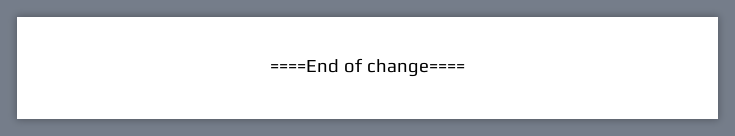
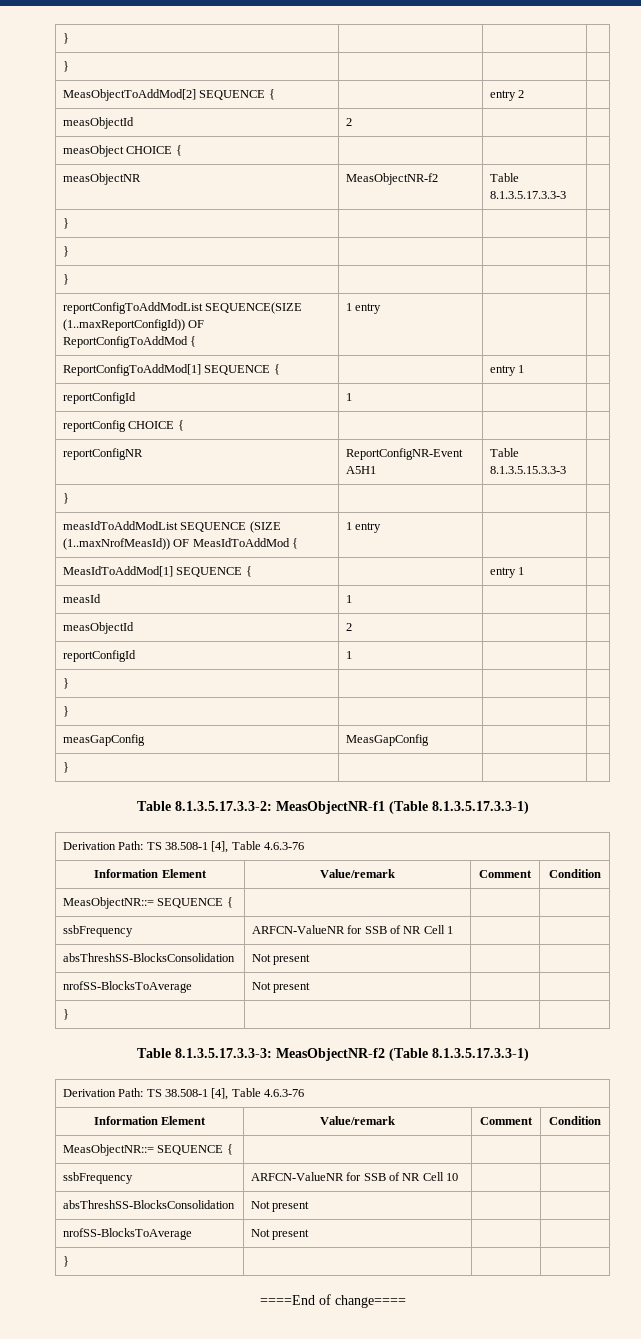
(270, 66) none -> [62,33,69,44] [62,61,69,72] [62,89,275,101] [489,90,525,101] [62,117,134,129] [345,118,352,126] [62,145,182,157] [62,173,141,185] [345,173,438,185] [489,173,519,182] [489,191,566,199] [62,218,69,229] [62,246,69,257] [62,274,69,285] [62,302,303,314] [62,319,205,331] [62,336,197,348] [345,303,382,314] [62,364,280,376] [489,365,525,376] [62,392,136,404] [345,393,352,401] [62,420,184,432] [62,448,143,460] [345,448,463,460] [345,466,376,474] [489,448,519,457] [489,466,566,474] [62,493,69,504] [62,521,281,533] [62,538,298,550] [345,522,382,533] [62,566,252,577] [489,567,525,578] [62,594,101,603] [345,595,352,603] [62,622,134,634] [345,623,352,631] [62,650,136,662] [345,651,352,659] [62,678,69,689] [62,706,69,717] [62,734,145,746] [345,734,429,746] [62,762,69,773] [136,801,529,814] [62,841,305,853] [94,869,207,878] [320,869,395,878] [479,870,532,878] [548,869,601,878] [62,897,233,909] [62,925,133,937] [251,925,454,934] [62,953,235,962] [251,954,311,965] [62,981,192,993] [251,982,311,993] [62,1009,69,1020] [136,1048,529,1061] [62,1088,305,1100] [93,1116,207,1125] [320,1116,395,1125] [480,1117,533,1125] [549,1116,601,1125] [62,1144,233,1156] [62,1172,133,1184] [250,1172,459,1181] [62,1200,235,1209] [250,1201,310,1212] [62,1228,192,1240] [250,1229,310,1240] [62,1256,69,1267] } | | | // } | | | // MeasObjectToAddMod[2] SEQUENCE { | | entry 2 | // measObjectId | 2 | | // measObject CHOICE { | | | // measObjectNR | MeasObjectNR-f2 | Table 8.1.3.5.17.3.3-3 | // } | | | // } | | | // } | | | // reportConfigToAddModList SEQUENCE(SIZE (1..maxReportConfigId)) OF ReportConfigToAddMod { | 1 entry | | // ReportConfigToAddMod[1] SEQUENCE { | | entry 1 | // reportConfigId | 1 | | // reportConfig CHOICE { | | | // reportConfigNR | ReportConfigNR-Event A5H1 | Table 8.1.3.5.15.3.3-3 | // } | | | // measIdToAddModList SEQUENCE (SIZE (1..maxNrofMeasId)) OF MeasIdToAddMod { | 1 entry | | // MeasIdToAddMod[1] SEQUENCE { | | entry 1 | // measId | 1 | | // measObjectId | 2 | | // reportConfigId | 1 | | // } | | | // } | | | // measGapConfig | MeasGapConfig | | // } | | | // Table 8.1.3.5.17.3.3-2: MeasObjectNR-f1 (Table 8.1.3.5.17.3.3-1) // Derivation Path: TS 38.508-1 [4], Table 4.6.3-76 // Information Element | Value/remark | Comment | Condition // MeasObjectNR::= SEQUENCE { | | | // ssbFrequency | ARFCN-ValueNR for SSB of NR Cell 1 | | // absThreshSS-BlocksConsolidation | Not present | | // nrofSS-BlocksToAverage | Not present | | // } | | | // Table 8.1.3.5.17.3.3-3: MeasObjectNR-f2 (Table 8.1.3.5.17.3.3-1) // Derivation Path: TS 38.508-1 [4], Table 4.6.3-76 // Information Element | Value/remark | Comment | Condition // MeasObjectNR::= SEQUENCE { | | | // ssbFrequency | ARFCN-ValueNR for SSB of NR Cell 10 | | // absThreshSS-BlocksConsolidation | Not present | | // nrofSS-BlocksToAverage | Not present | | // } | | | //

